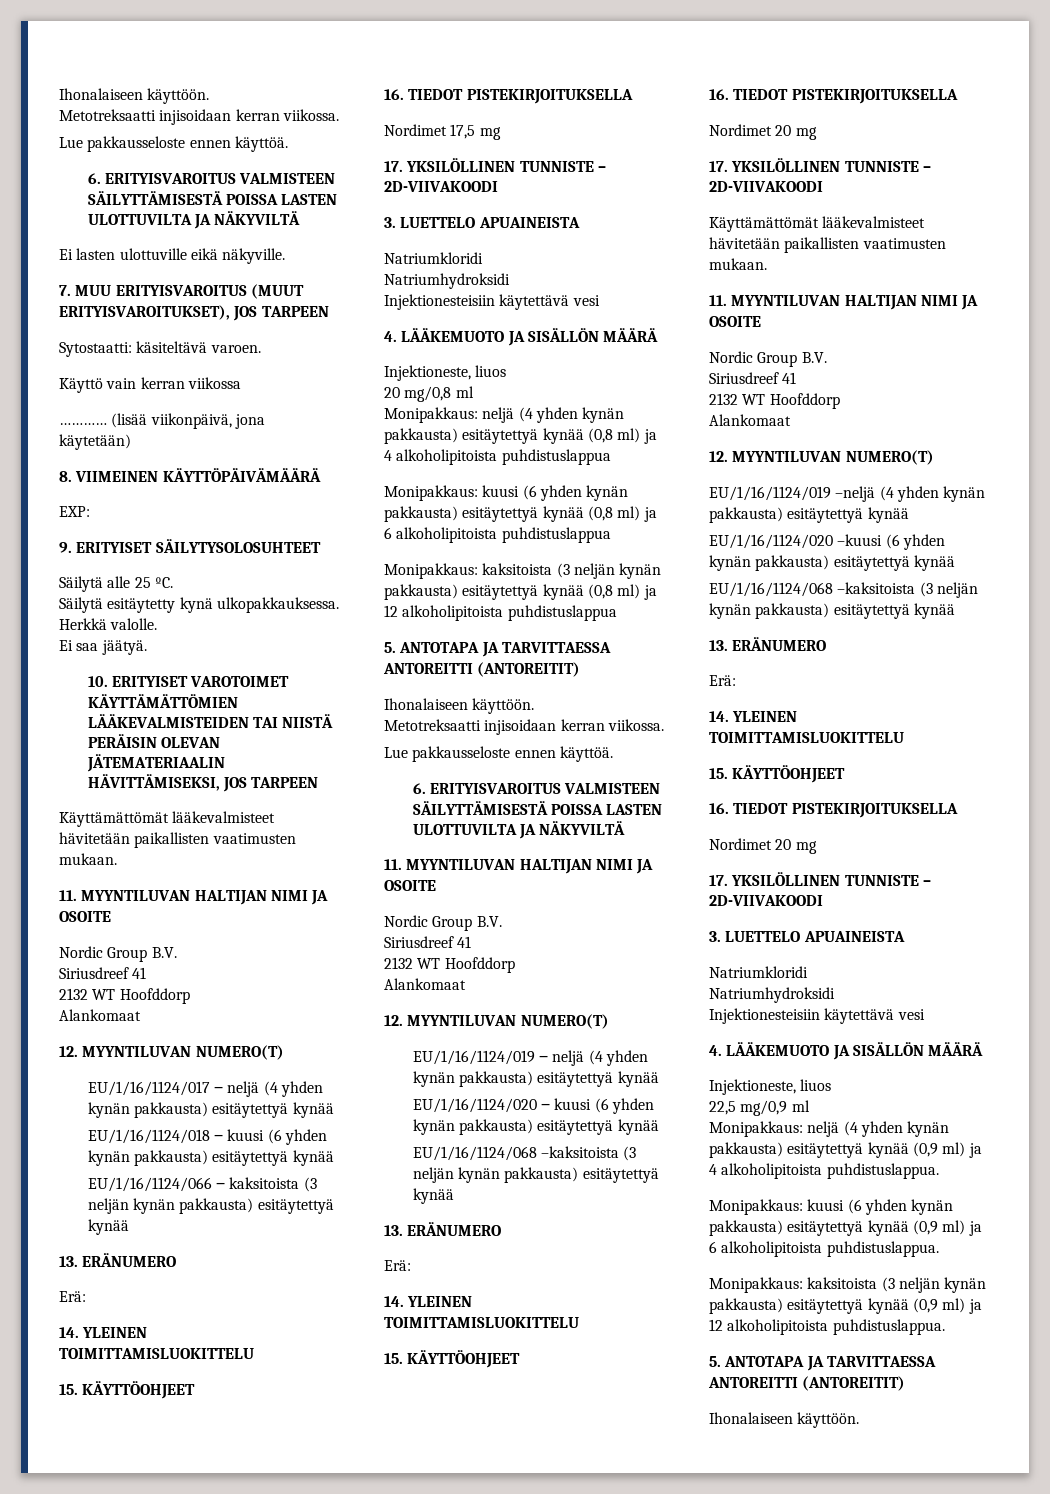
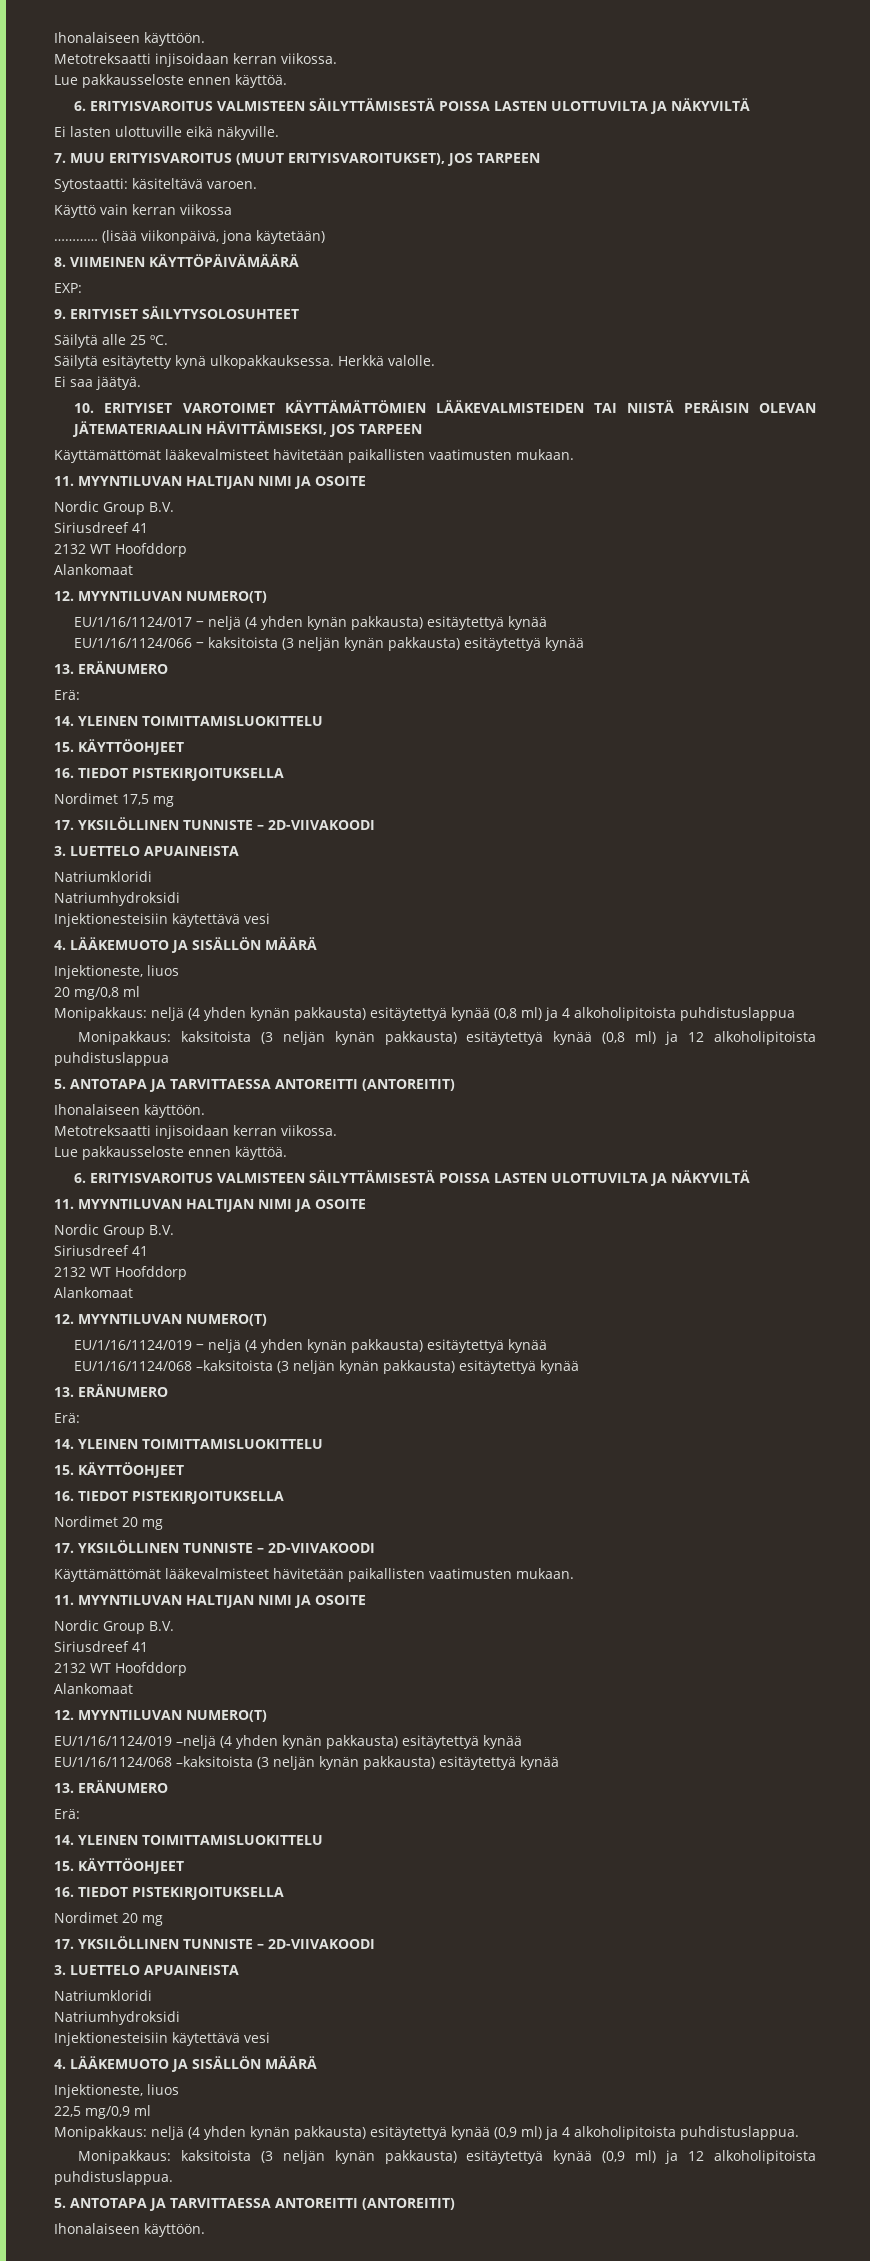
[87,1129,327,1145] [87,1150,334,1166] // EU/1/16/1124/018 ‒ kuusi (6 yhden kynän pakkausta) esitäytettyä kynää -> (548, 623) none
[384,485,629,501] [384,506,657,522] [384,527,611,543] // Monipakkaus: kuusi (6 yhden kynän pakkausta) esitäytettyä kynää (0,8 ml) ja 6 alkoholipitoista puhdistuslappua -> (795, 1014) none
[412,1098,654,1114] [412,1119,659,1135] // EU/1/16/1124/020 ‒ kuusi (6 yhden kynän pakkausta) esitäytettyä kynää -> (548, 1346) none
[709,534,945,550] [709,555,955,571] // EU/1/16/1124/020 –kuusi (6 yhden kynän pakkausta) esitäytettyä kynää -> (522, 1742) none
[709,1199,954,1215] [709,1220,982,1236] [709,1241,939,1257] // Monipakkaus: kuusi (6 yhden kynän pakkausta) esitäytettyä kynää (0,9 ml) ja 6 alkoholipitoista puhdistuslappua. -> (799, 2133) none

